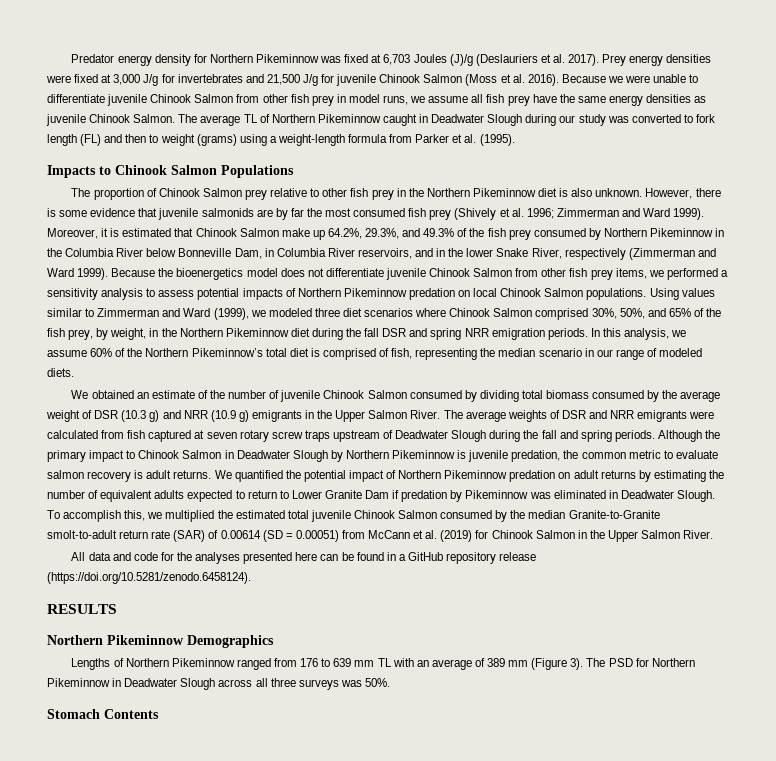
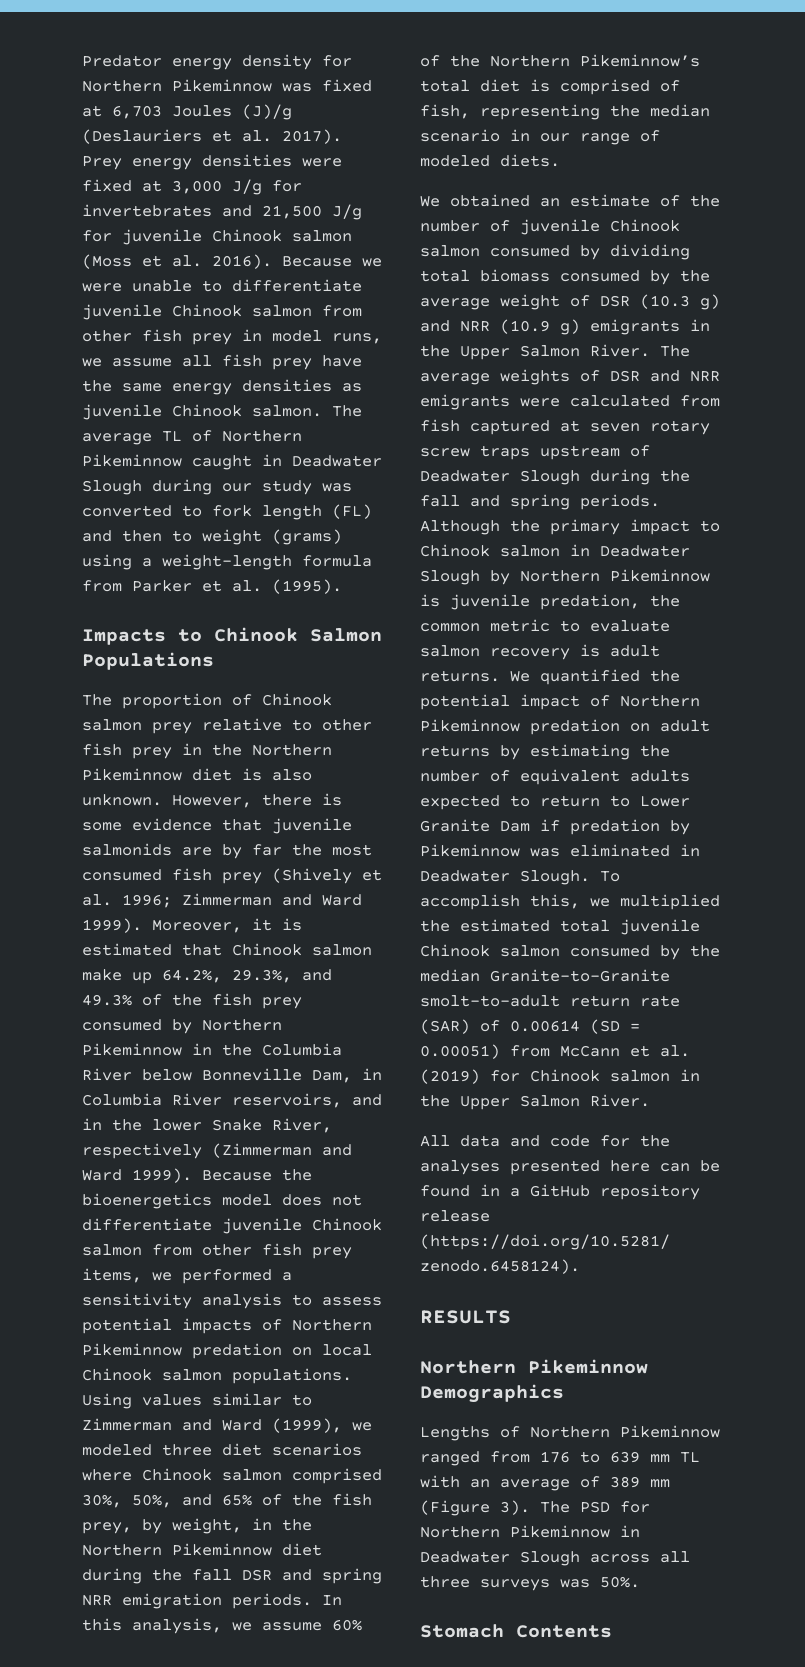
[423,74,463,83] Salmon -> [292,230,352,242] salmon
[194,94,234,103] Salmon -> [252,305,312,317] salmon
[133,114,176,123] Salmon. -> [252,405,322,417] salmon.
[202,188,242,197] Salmon -> [82,719,142,731] salmon
[239,228,279,237] Salmon -> [312,944,372,956] salmon
[473,268,513,277] Salmon -> [82,1244,142,1256] salmon
[544,288,584,297] Salmon -> [162,1369,222,1381] salmon
[493,308,533,317] Salmon -> [222,1469,282,1481] salmon
[367,390,407,399] Salmon -> [420,245,480,257] salmon
[182,450,222,459] Salmon -> [500,545,560,557] salmon
[398,510,438,519] Salmon -> [500,945,560,957] salmon
[535,530,575,539] Salmon -> [610,1070,670,1082] salmon

